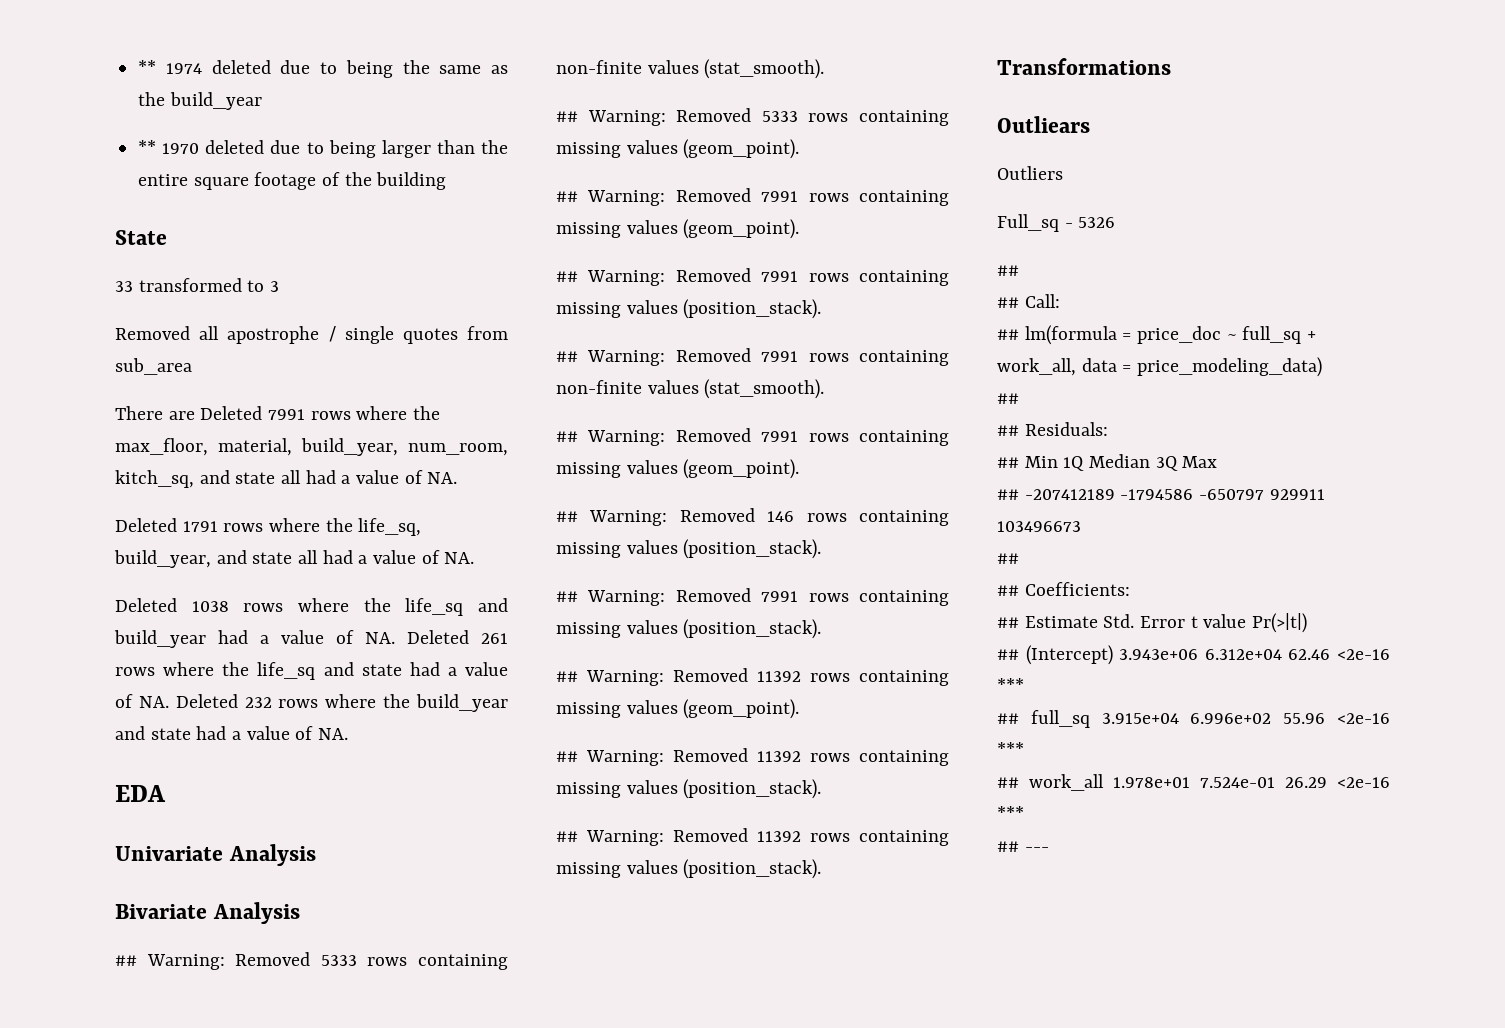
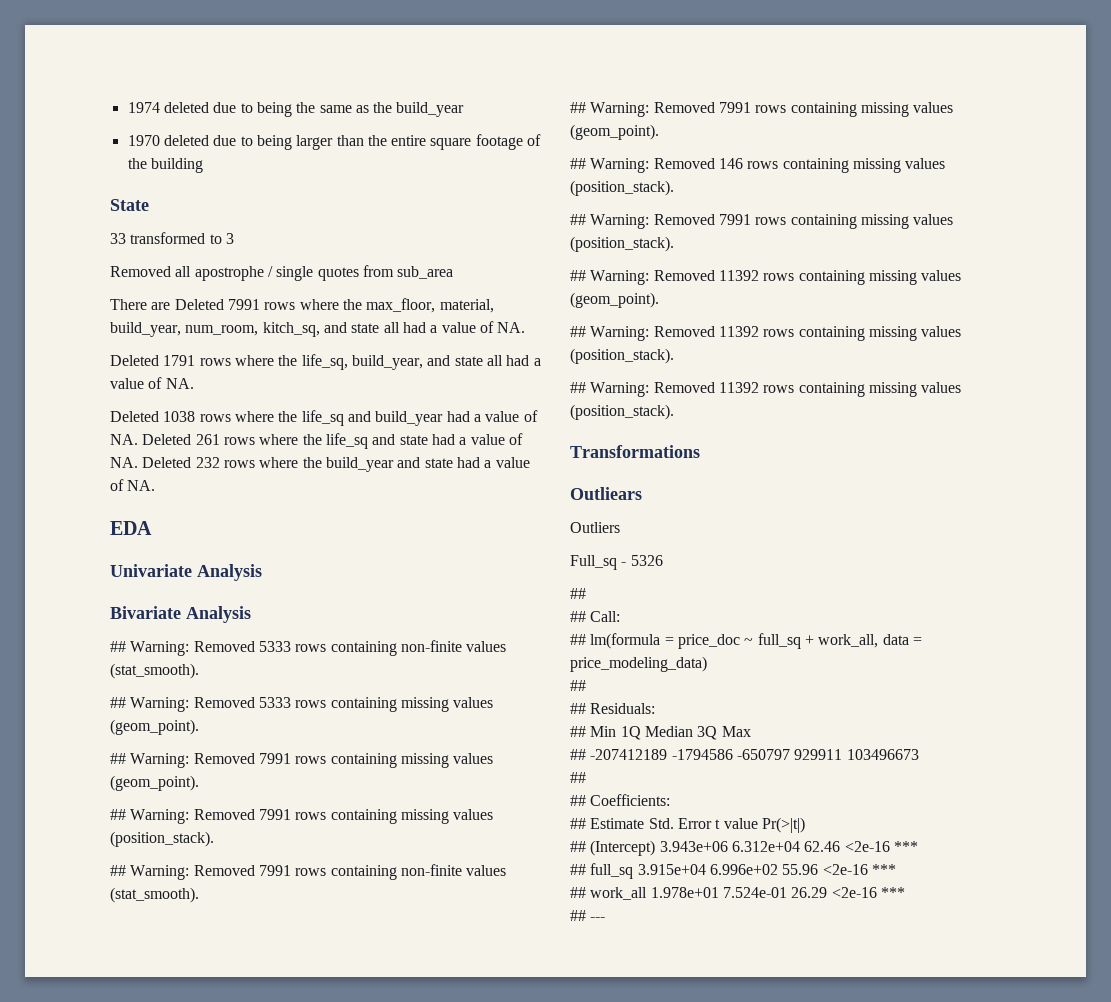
[138,60,157,74] ** -> (127, 107) none
[138,140,157,154] ** -> (465, 109) none

